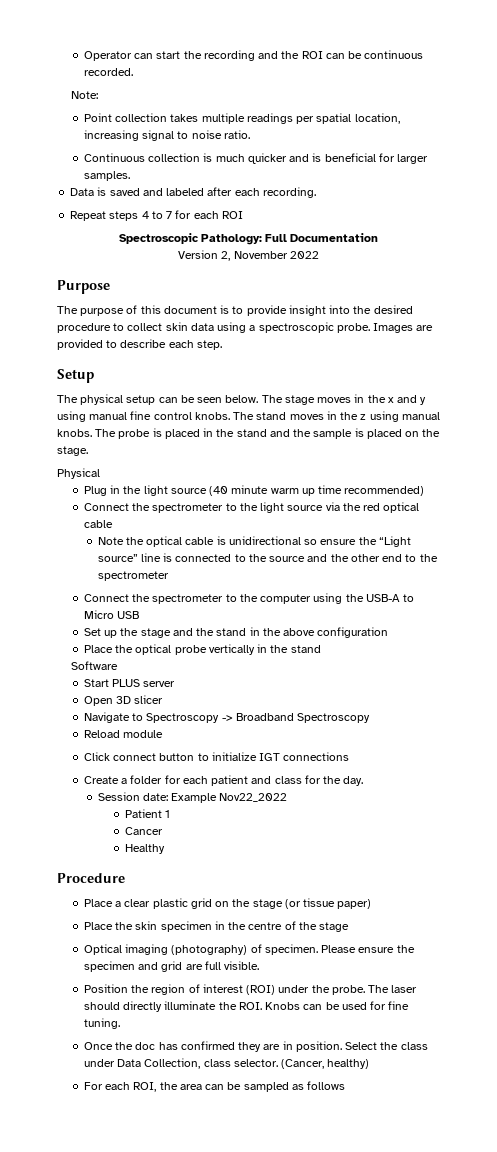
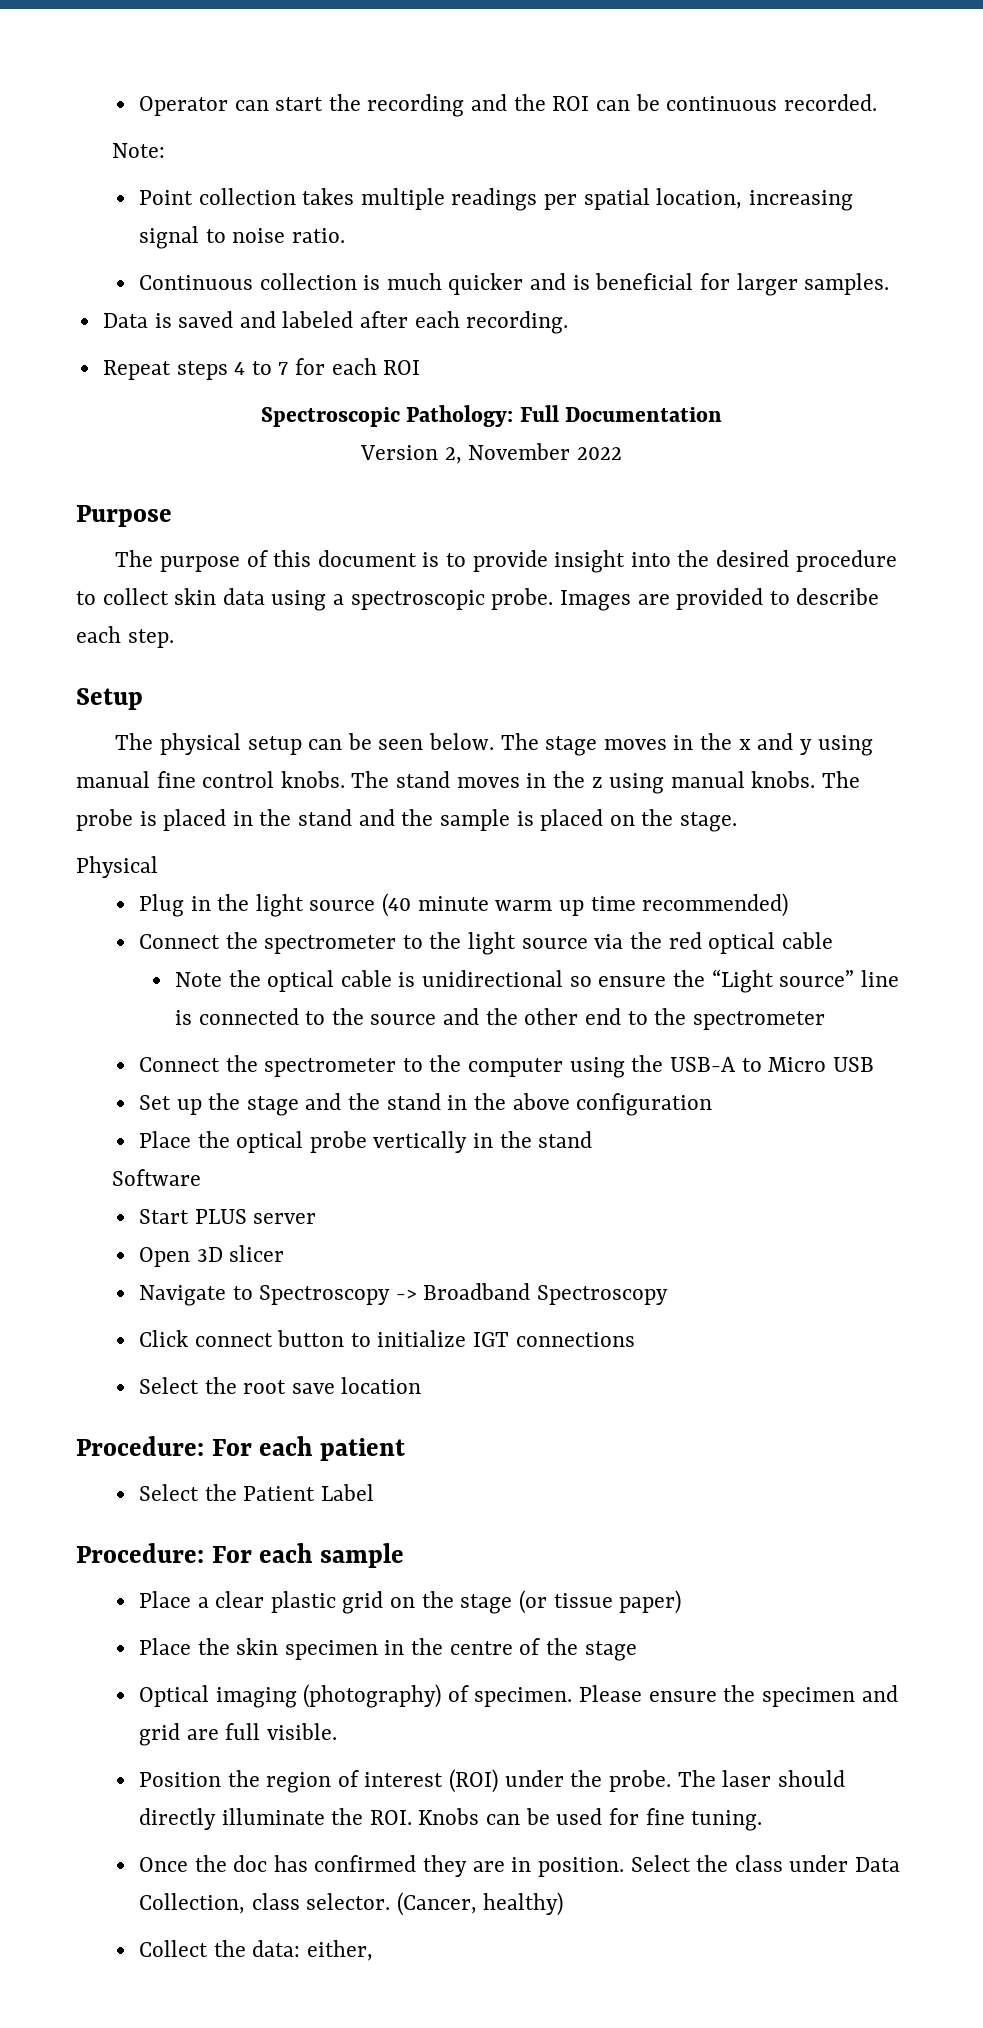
[83,730,164,738] // Reload module -> (669, 1295) none
[83,775,364,786] [97,792,288,803] [125,809,171,818] [125,827,164,835] [125,844,166,854] [57,873,125,883] Create a folder for each patient and class for the day. // Session date: Example Nov22_2022 // Patient 1 // Cancer // Healthy // Procedure -> [138,1377,422,1394] [76,1436,406,1461] [138,1484,374,1501] [76,1543,405,1568] Select the root save location // Procedure: For each patient // Select the Patient Label // Procedure: For each sample
[83,1081,346,1092] For each ROI, the area can be sampled as follows -> [138,1940,373,1961] Collect the data: either,

